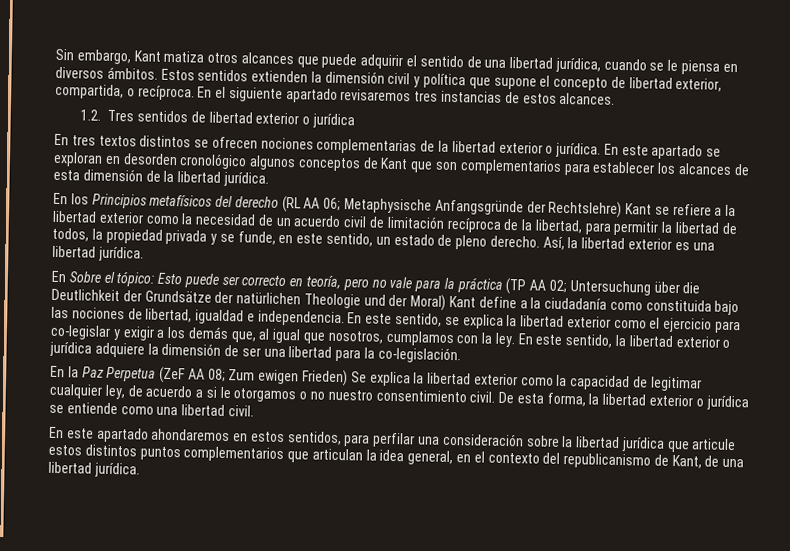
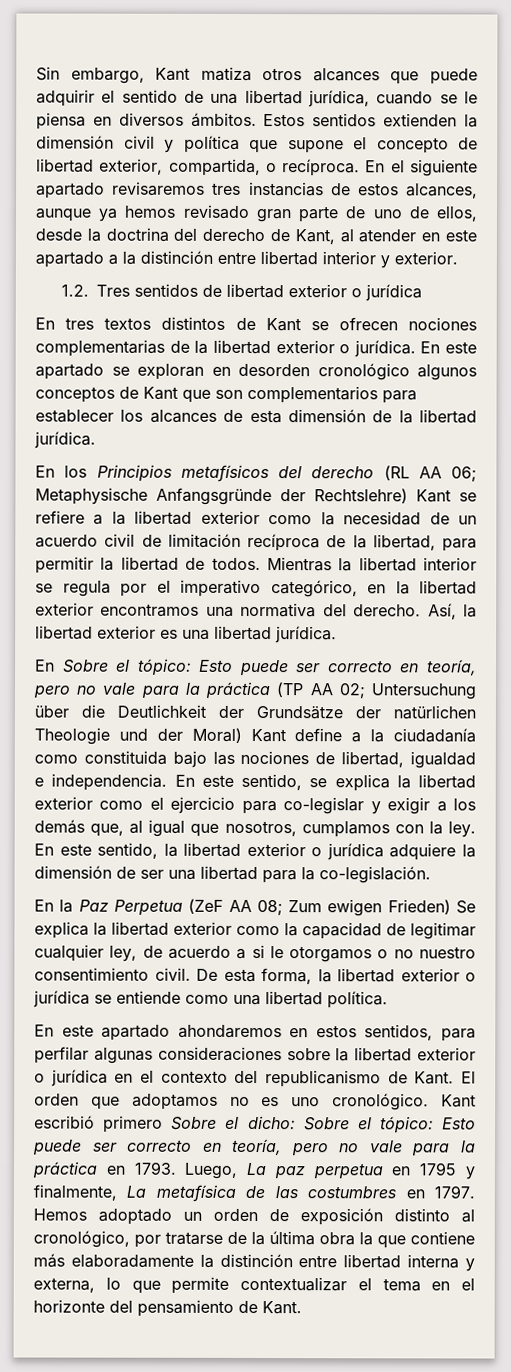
[559,92,616,105] alcances. -> [406,183,479,199] [35,204,479,223] [35,227,478,245] [35,250,458,269] alcances, aunque ya hemos revisado gran parte de uno de ellos, desde la doctrina del derecho de Kant, al atender en este apartado a la distinción entre libertad interior y exterior.
(192, 141) none -> [235,317,301,332] de Kant
[52,227,488,250] todos, la propiedad privada y se funde, en este sentido, un estado de pleno -> [211,557,477,572] [35,579,477,598] [35,602,347,618] todos. Mientras la libertad interior se regula por el imperativo categórico, en la libertad exterior encontramos una normativa del
[227,405,254,417] civil. -> [327,991,388,1009] política.
[417,432,524,447] una consideración -> [93,1046,282,1064] algunas consideraciones
[620,437,737,453] [48,444,454,466] jurídica que articule estos distintos puntos complementarios que articulan la idea general, -> [416,1047,476,1061] [34,1069,108,1087] exterior o jurídica
[671,454,745,469] [48,461,140,478] Kant, de una libertad jurídica. -> [414,1071,477,1085] [34,1093,476,1111] [34,1115,476,1134] [33,1138,476,1157] [32,1161,475,1180] [33,1184,475,1202] [33,1208,475,1226] [33,1230,475,1249] [33,1253,475,1272] [33,1276,475,1294] [33,1299,302,1317] Kant. El orden que adoptamos no es uno cronológico. Kant escribió primero Sobre el dicho: Sobre el tópico: Esto puede ser correcto en teoría, pero no vale para la práctica en 1793. Luego, La paz perpetua en 1795 y finalmente, La metafísica de las costumbres en 1797. Hemos adoptado un orden de exposición distinto al cronológico, por tratarse de la última obra la que contiene más elaboradamente la distinción entre libertad interna y externa, lo que permite contextualizar el tema en el horizonte del pensamiento de Kant.

